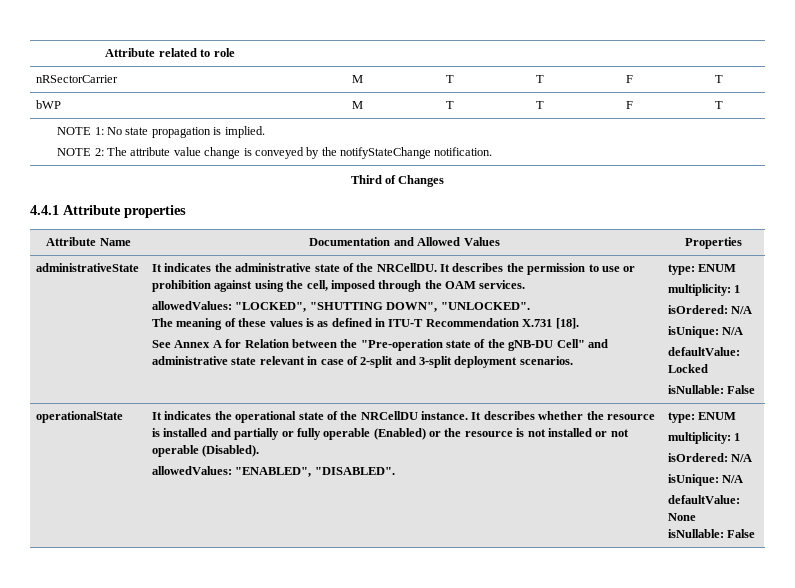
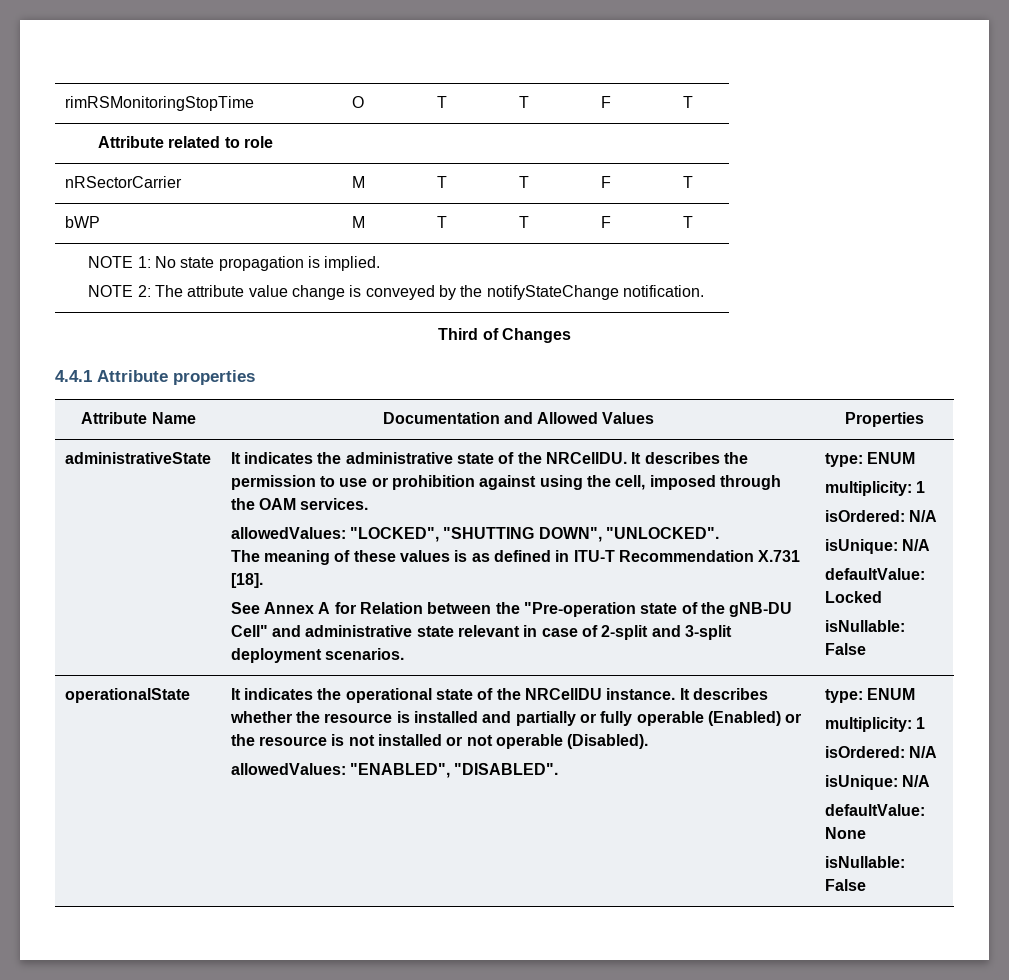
(105, 52) none -> [64,96,254,111] [352,96,364,108] [436,96,447,108] [518,96,529,108] [600,96,611,108] [682,96,693,108] rimRSMonitoringStopTime | O | T | T | F | T //

